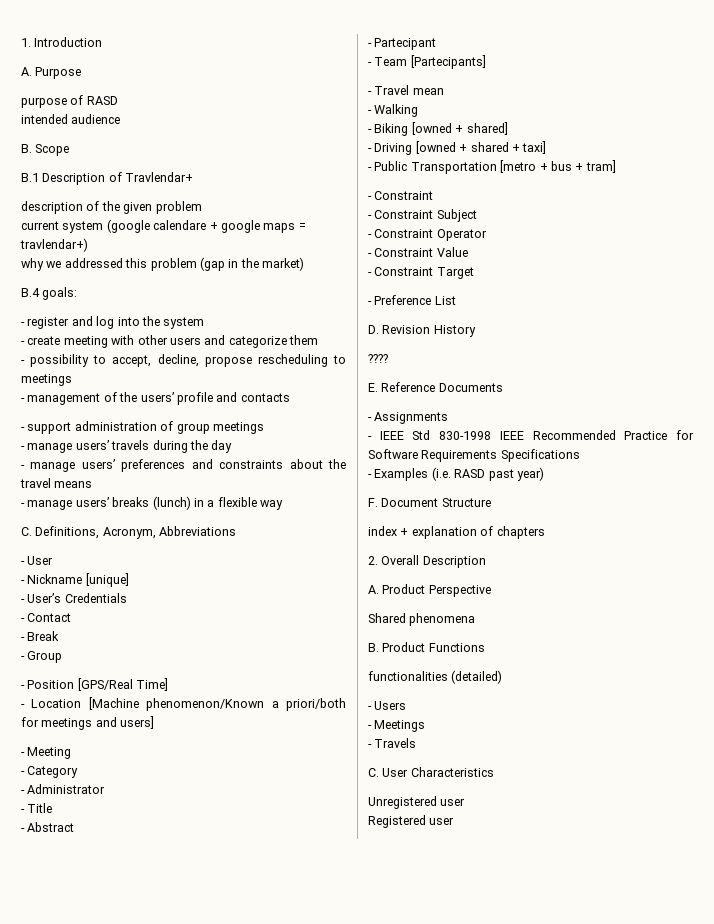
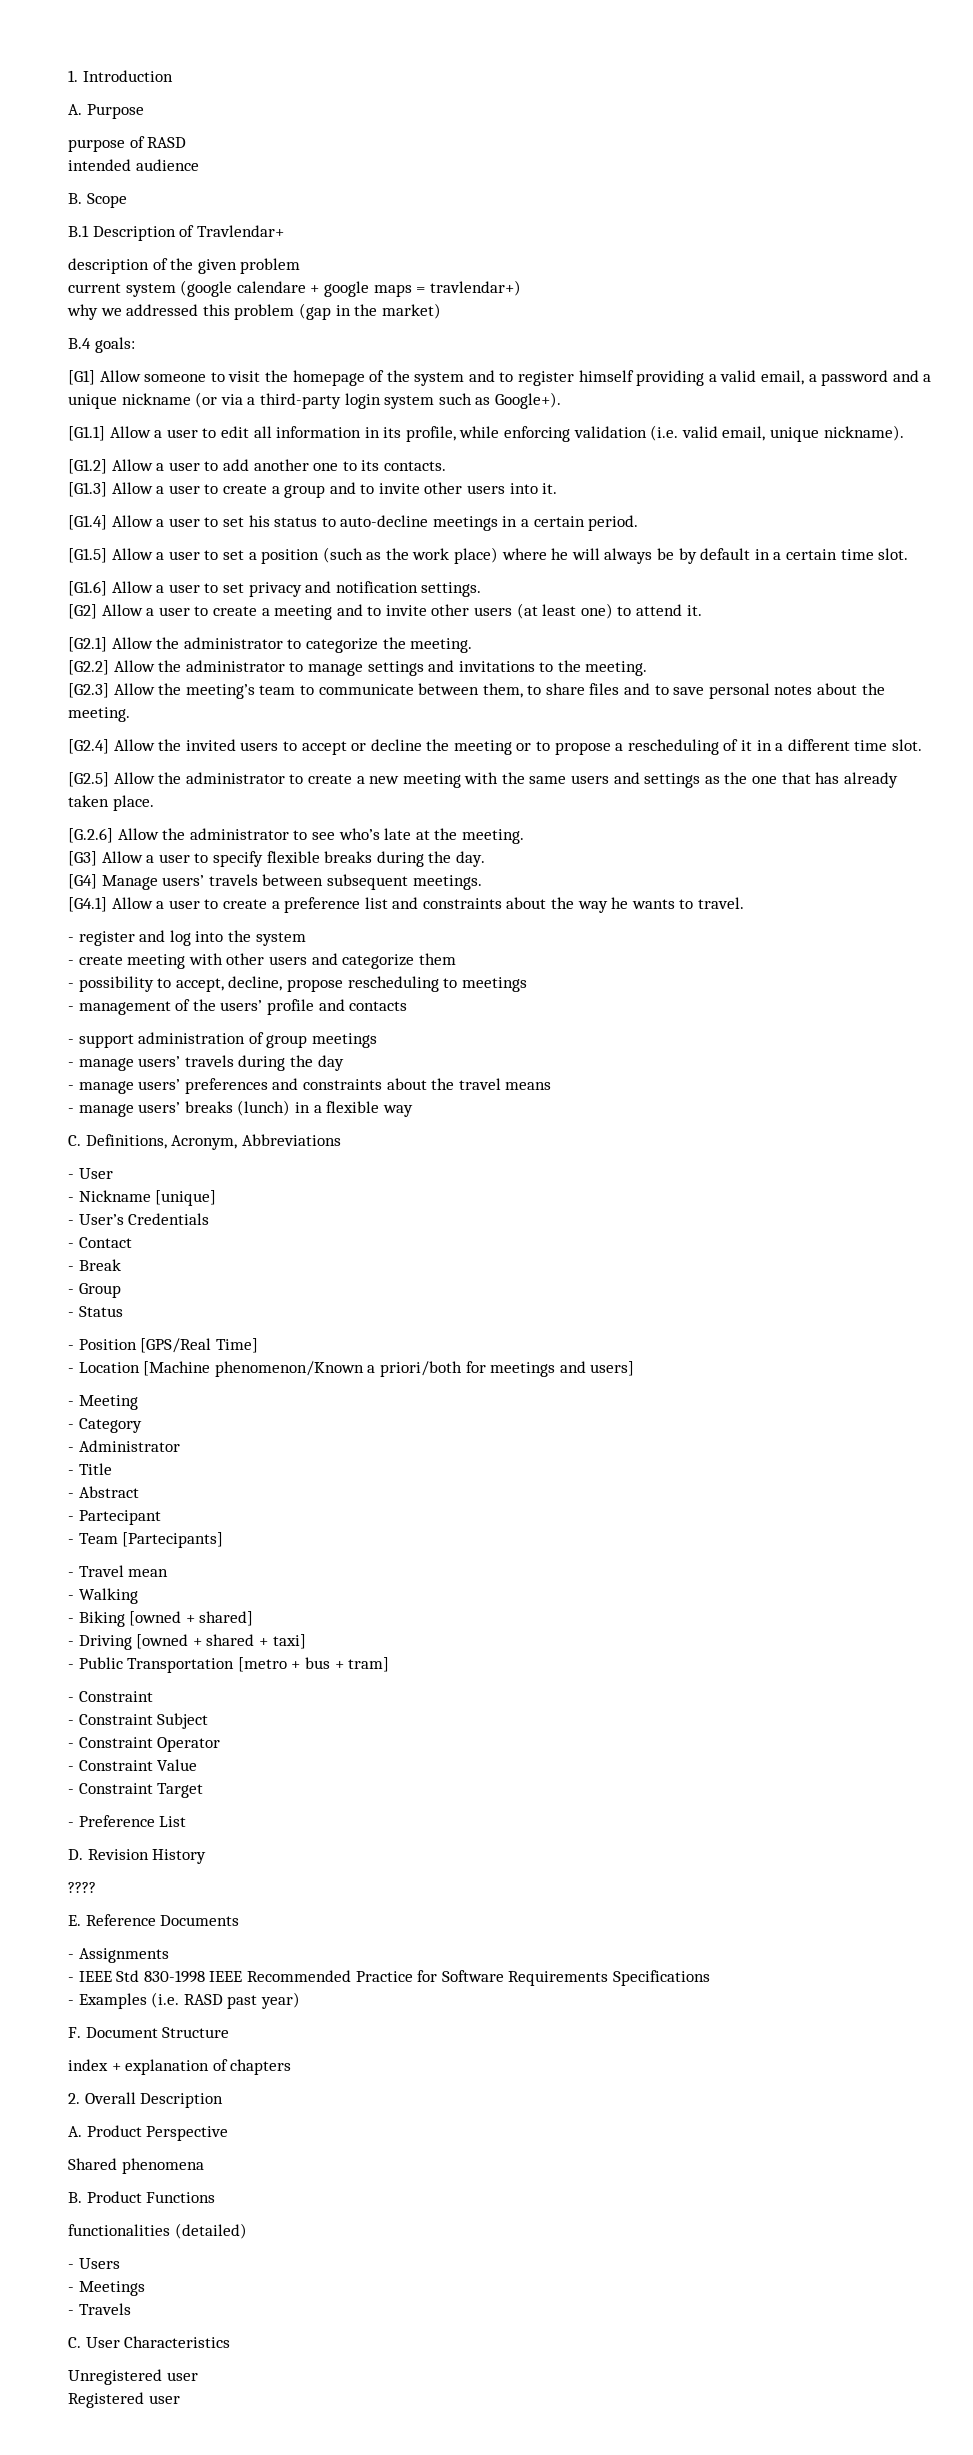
(78, 293) none -> [68,370,932,386] [68,392,561,409] [68,425,904,442] [68,459,446,474] [68,482,558,498] [68,515,639,531] [68,547,909,564] [68,581,482,597] [68,603,702,620] [68,637,473,653] [68,660,648,676] [68,683,885,699] [68,707,130,722] [68,739,922,755] [68,772,898,788] [68,795,154,811] [68,828,524,844] [68,851,485,867] [68,874,482,890] [68,897,745,913] // [G1] Allow someone to visit the homepage of the system and to register himself providing a valid email, a password and a unique nickname (or via a third-party login system such as Google+). // [G1.1] Allow a user to edit all information in its profile, while enforcing validation (i.e. valid email, unique nickname). // [G1.2] Allow a user to add another one to its contacts. // [G1.3] Allow a user to create a group and to invite other users into it. // [G1.4] Allow a user to set his status to auto-decline meetings in a certain period. // [G1.5] Allow a user to set a position (such as the work place) where he will always be by default in a certain time slot. // [G1.6] Allow a user to set privacy and notification settings. // [G2] Allow a user to create a meeting and to invite other users (at least one) to attend it. // [G2.1] Allow the administrator to categorize the meeting. // [G2.2] Allow the administrator to manage settings and invitations to the meeting. // [G2.3] Allow the meeting’s team to communicate between them, to share files and to save personal notes about the meeting. // [G2.4] Allow the invited users to accept or decline the meeting or to propose a rescheduling of it in a different time slot. // [G2.5] Allow the administrator to create a new meeting with the same users and settings as the one that has already taken place. // [G.2.6] Allow the administrator to see who’s late at the meeting. // [G3] Allow a user to specify flexible breaks during the day. // [G4] Manage users’ travels between subsequent meetings. // [G4.1] Allow a user to create a preference list and constraints about the way he wants to travel.
(63, 657) none -> [68,1306,123,1317] // - Status

